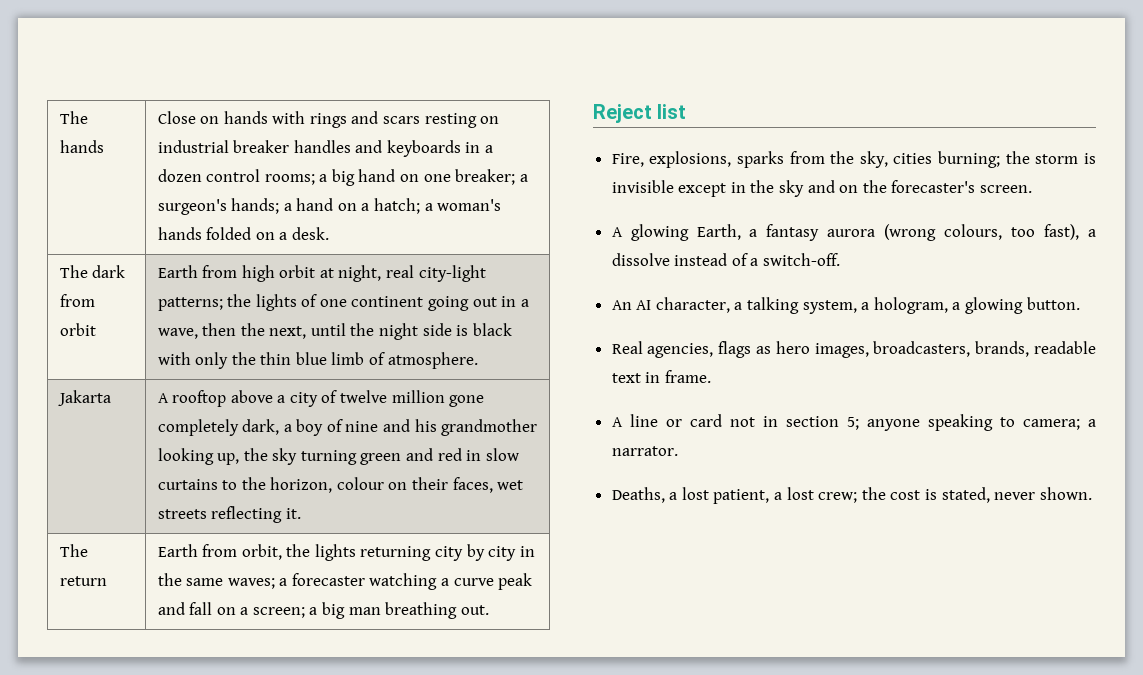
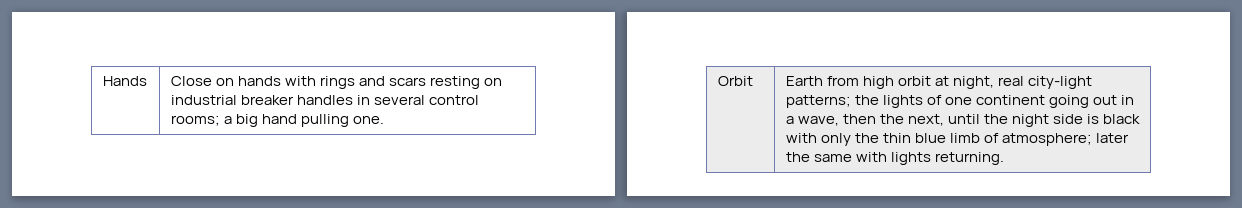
[59,111,88,124] [59,140,104,153] The hands -> [102,76,147,86] Hands
[355,140,494,157] [157,169,202,182] and keyboards in a dozen -> [356,95,425,105] in several
[400,169,528,185] [157,198,502,215] [157,227,329,240] [59,265,126,278] [59,294,95,307] [59,323,96,336] on one breaker; a surgeon's hands; a hand on a hatch; a woman's hands folded on a desk. // The dark from orbit -> [300,114,384,127] [717,76,753,86] pulling one. // Orbit
[387,352,478,369] [57,390,111,406] [157,390,485,407] [157,419,538,436] [157,448,519,465] [157,477,524,493] [157,506,301,523] [59,544,88,557] [59,576,107,586] [157,544,535,561] [157,573,533,590] [157,602,489,619] [593,104,687,123] [611,151,1096,168] [611,180,1033,197] [611,224,1096,241] [611,253,841,266] [611,297,1080,314] [611,341,1096,358] [611,370,711,383] [611,414,1096,431] [611,446,678,456] [611,487,1092,504] atmosphere. // Jakarta | A rooftop above a city of twelve million gone completely dark, a boy of nine and his grandmother looking up, the sky turning green and red in slow curtains to the horizon, colour on their faces, wet streets reflecting it. // The return | Earth from orbit, the lights returning city by city in the same waves; a forecaster watching a curve peak and fall on a screen; a big man breathing out. // Reject list // Fire, explosions, sparks from the sky, cities burning; the storm is invisible except in the sky and on the forecaster's screen. // A glowing Earth, a fantasy aurora (wrong colours, too fast), a dissolve instead of a switch-off. // An AI character, a talking system, a hologram, a glowing button. // Real agencies, flags as hero images, broadcasters, brands, readable text in frame. // A line or card not in section 5; anyone speaking to camera; a narrator. // Deaths, a lost patient, a lost crew; the cost is stated, never shown. -> [1001,133,1129,146] [785,152,1004,165] atmosphere; later the same with lights returning.

